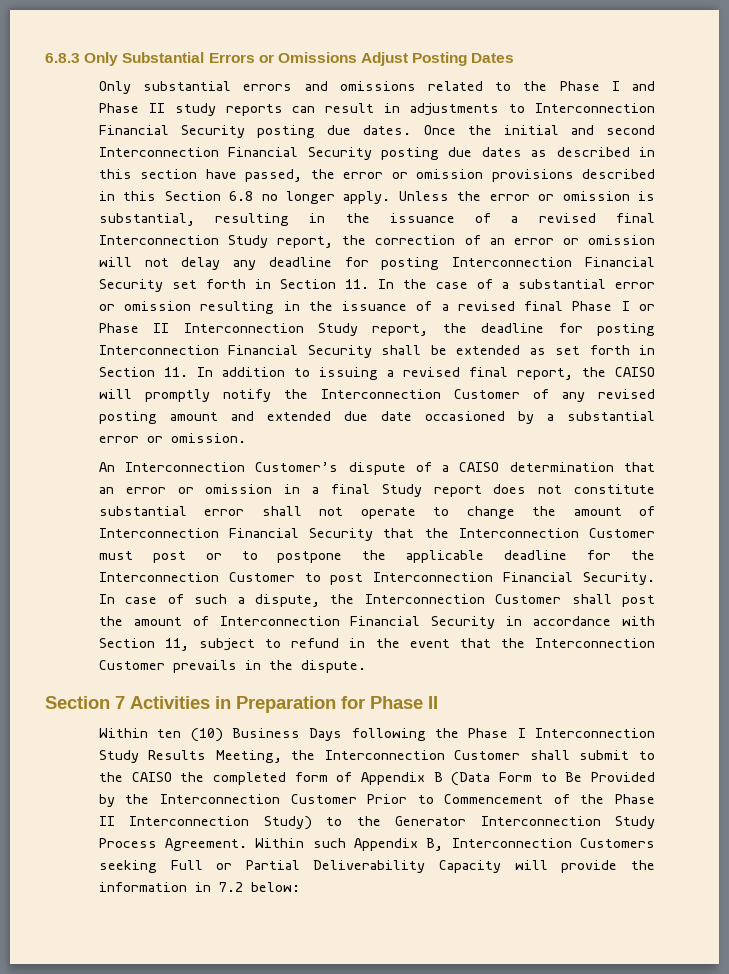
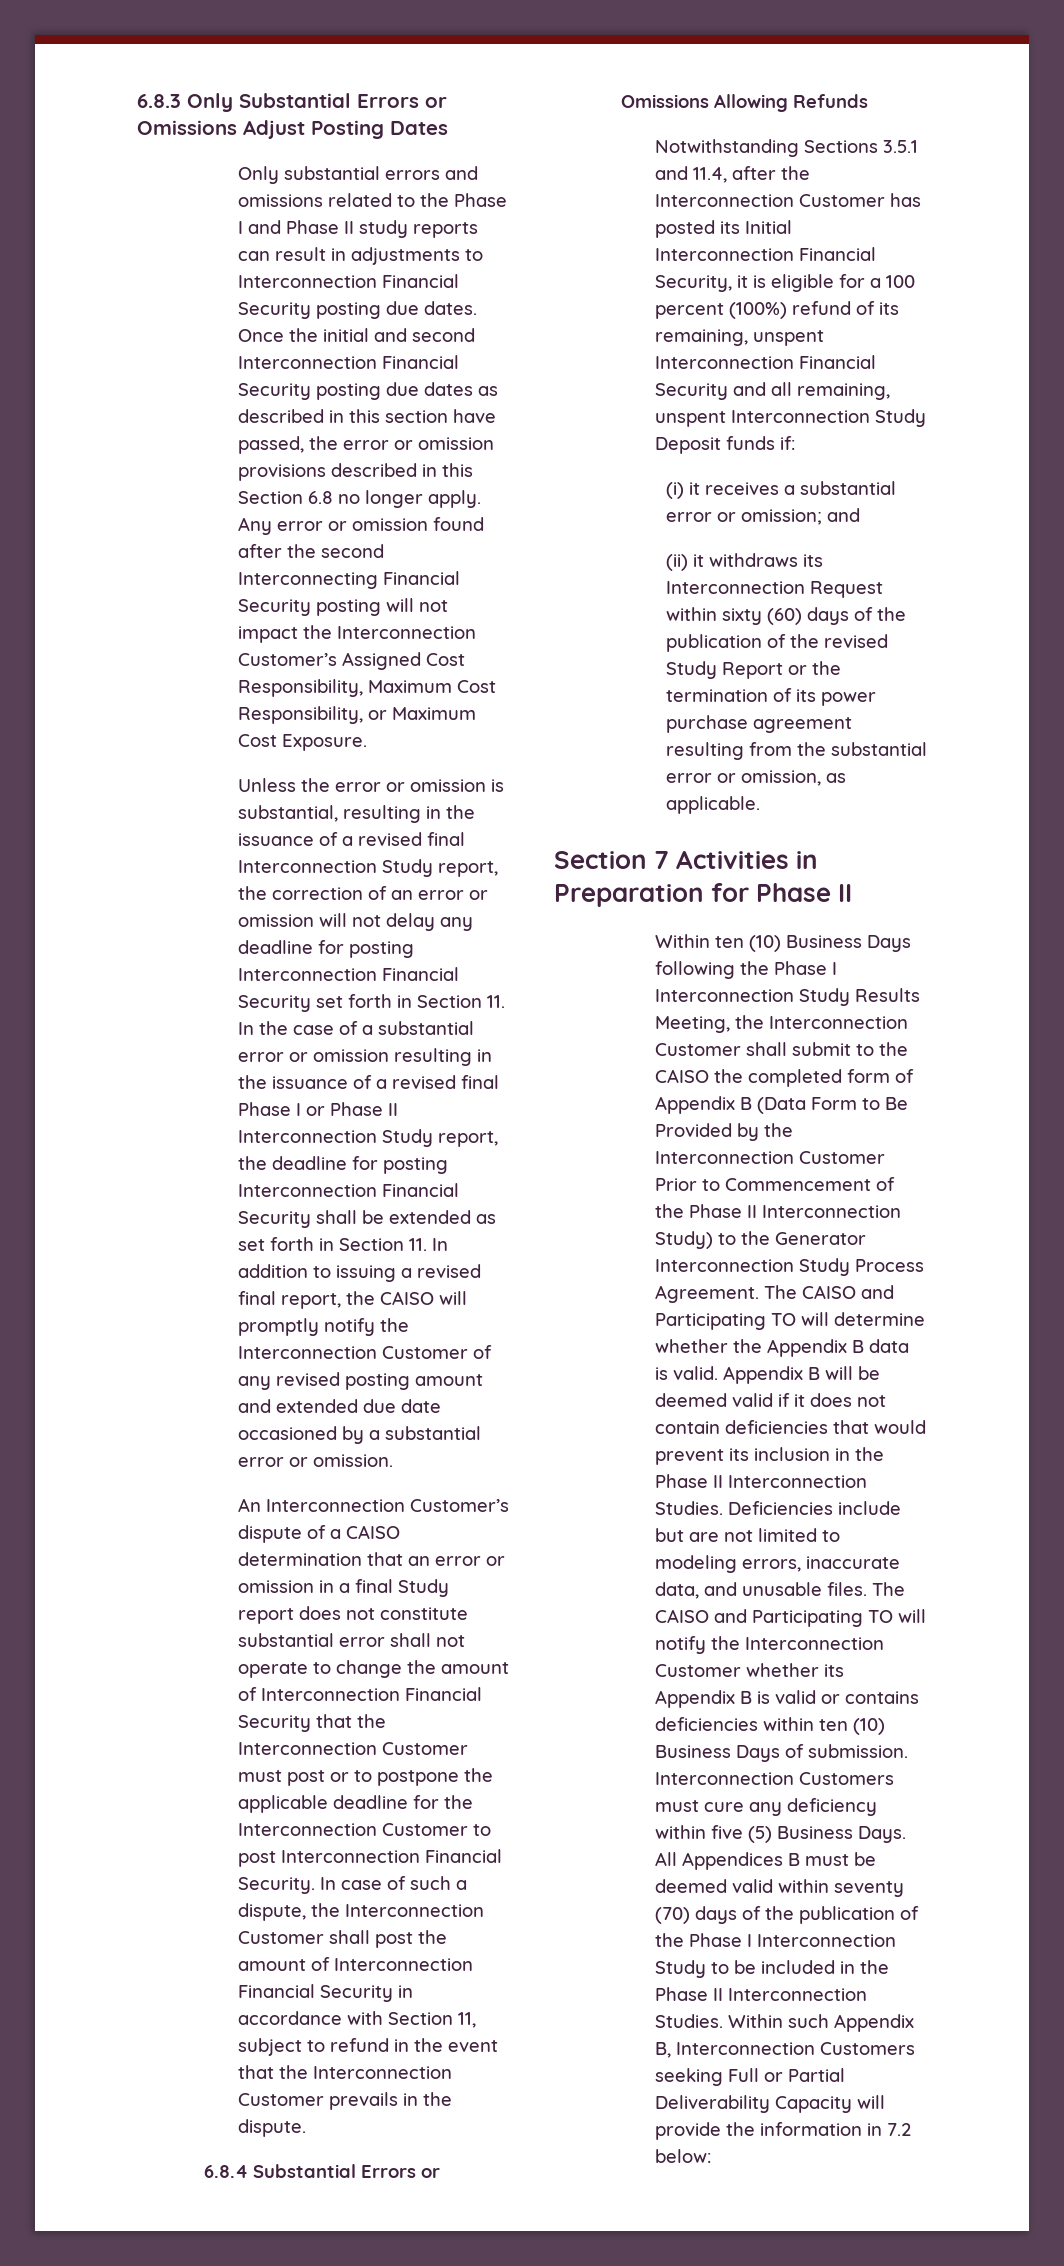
(391, 197) none -> [238,517,485,535] [238,544,385,558] [238,571,461,589] [238,598,449,616] [238,625,477,643] [238,652,466,670] [238,679,497,697] [238,706,477,724] [238,734,368,751] Any error or omission found after the second Interconnecting Financial Security posting will not impact the Interconnection Customer’s Assigned Cost Responsibility, Maximum Cost Responsibility, or Maximum Cost Exposure. //
(366, 666) none -> [204,2164,441,2178] [621,94,869,112] [655,139,919,157] [655,166,811,183] [655,193,922,207] [655,220,793,238] [655,247,877,261] [655,274,916,292] [655,301,900,319] [655,329,825,346] [655,355,877,369] [655,382,891,400] [655,409,927,427] [655,436,796,454] [665,481,896,499] [665,508,860,525] [665,553,823,571] [665,581,883,598] [665,607,906,625] [665,634,888,652] [665,661,841,679] [665,688,876,706] [665,715,852,733] [665,742,927,760] [665,770,846,786] [665,796,760,814] // 6.8.4 Substantial Errors or Omissions Allowing Refunds // Notwithstanding Sections 3.5.1 and 11.4, after the Interconnection Customer has posted its Initial Interconnection Financial Security, it is eligible for a 100 percent (100%) refund of its remaining, unspent Interconnection Financial Security and all remaining, unspent Interconnection Study Deposit funds if: // (i) it receives a substantial error or omission; and // (ii) it withdraws its Interconnection Request within sixty (60) days of the publication of the revised Study Report or the termination of its power purchase agreement resulting from the substantial error or omission, as applicable.
(248, 844) none -> [764,1285,895,1299] [655,1312,926,1330] [655,1339,910,1357] [655,1366,881,1384] [655,1393,887,1407] [655,1420,927,1434] [655,1447,885,1465] [655,1474,868,1488] [655,1501,902,1515] [655,1528,841,1542] [655,1555,901,1573] [655,1582,906,1599] [655,1609,927,1627] [655,1636,885,1654] [655,1663,845,1677] [655,1690,920,1708] [655,1717,886,1735] [655,1744,909,1762] [655,1772,895,1785] [655,1798,878,1816] [655,1825,907,1843] [655,1852,877,1870] [655,1879,905,1897] [655,1906,920,1924] [655,1933,897,1947] [655,1960,890,1978] [655,1987,868,2001] [655,2014,724,2028] The CAISO and Participating TO will determine whether the Appendix B data is valid. Appendix B will be deemed valid if it does not contain deficiencies that would prevent its inclusion in the Phase II Interconnection Studies. Deficiencies include but are not limited to modeling errors, inaccurate data, and unusable files. The CAISO and Participating TO will notify the Interconnection Customer whether its Appendix B is valid or contains deficiencies within ten (10) Business Days of submission. Interconnection Customers must cure any deficiency within five (5) Business Days. All Appendices B must be deemed valid within seventy (70) days of the publication of the Phase I Interconnection Study to be included in the Phase II Interconnection Studies.

